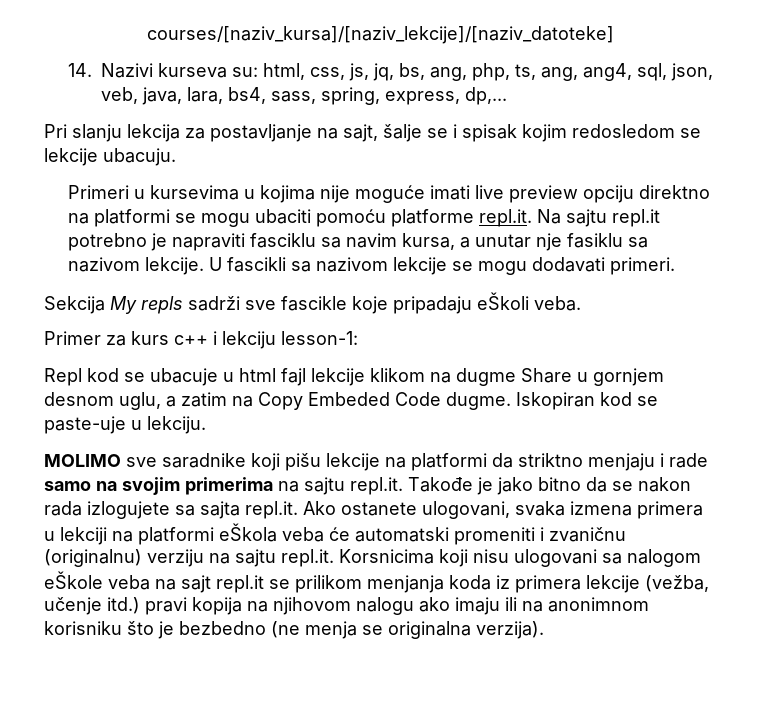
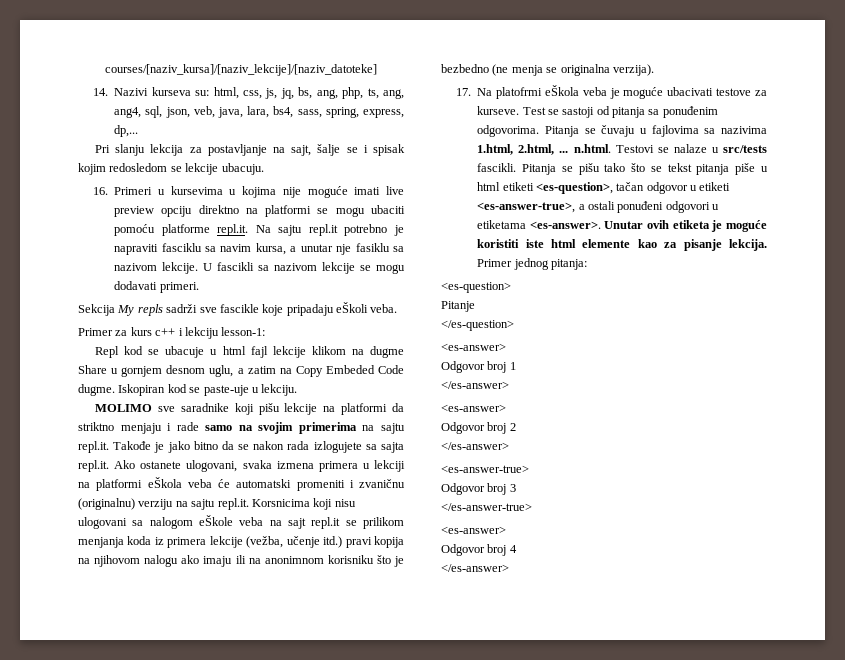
(176, 157) none -> [92,187,108,195] 16.
(544, 630) none -> [455,85,767,99] [477,106,718,118] [477,125,767,137] [477,144,767,155] [477,163,768,175] [477,182,731,194] [477,201,720,213] [477,220,767,232] [477,239,767,251] [477,258,587,270] [441,282,511,293] [441,301,475,312] [441,320,514,331] [441,343,506,351] [441,361,516,373] [441,381,509,389] [441,404,506,412] [441,422,516,434] [441,442,509,450] [441,465,529,473] [441,483,516,495] [441,503,532,511] [441,526,506,534] [441,544,517,556] [441,564,509,572] // 17. Na platofrmi eŠkola veba je moguće ubacivati testove za kurseve. Test se sastoji od pitanja sa ponuđenim odgovorima. Pitanja se čuvaju u fajlovima sa nazivima 1.html, 2.html, ... n.html. Testovi se nalaze u src/tests fascikli. Pitanja se pišu tako što se tekst pitanja piše u html etiketi <es-question>, tačan odgovor u etiketi <es-answer-true>, a ostali ponuđeni odgovori u etiketama <es-answer>. Unutar ovih etiketa je moguće koristiti iste html elemente kao za pisanje lekcija. Primer jednog pitanja: // <es-question> // Pitanje // </es-question> // <es-answer> // Odgovor broj 1 // </es-answer> // <es-answer> // Odgovor broj 2 // </es-answer> // <es-answer-true> // Odgovor broj 3 // </es-answer-true> // <es-answer> // Odgovor broj 4 // </es-answer>

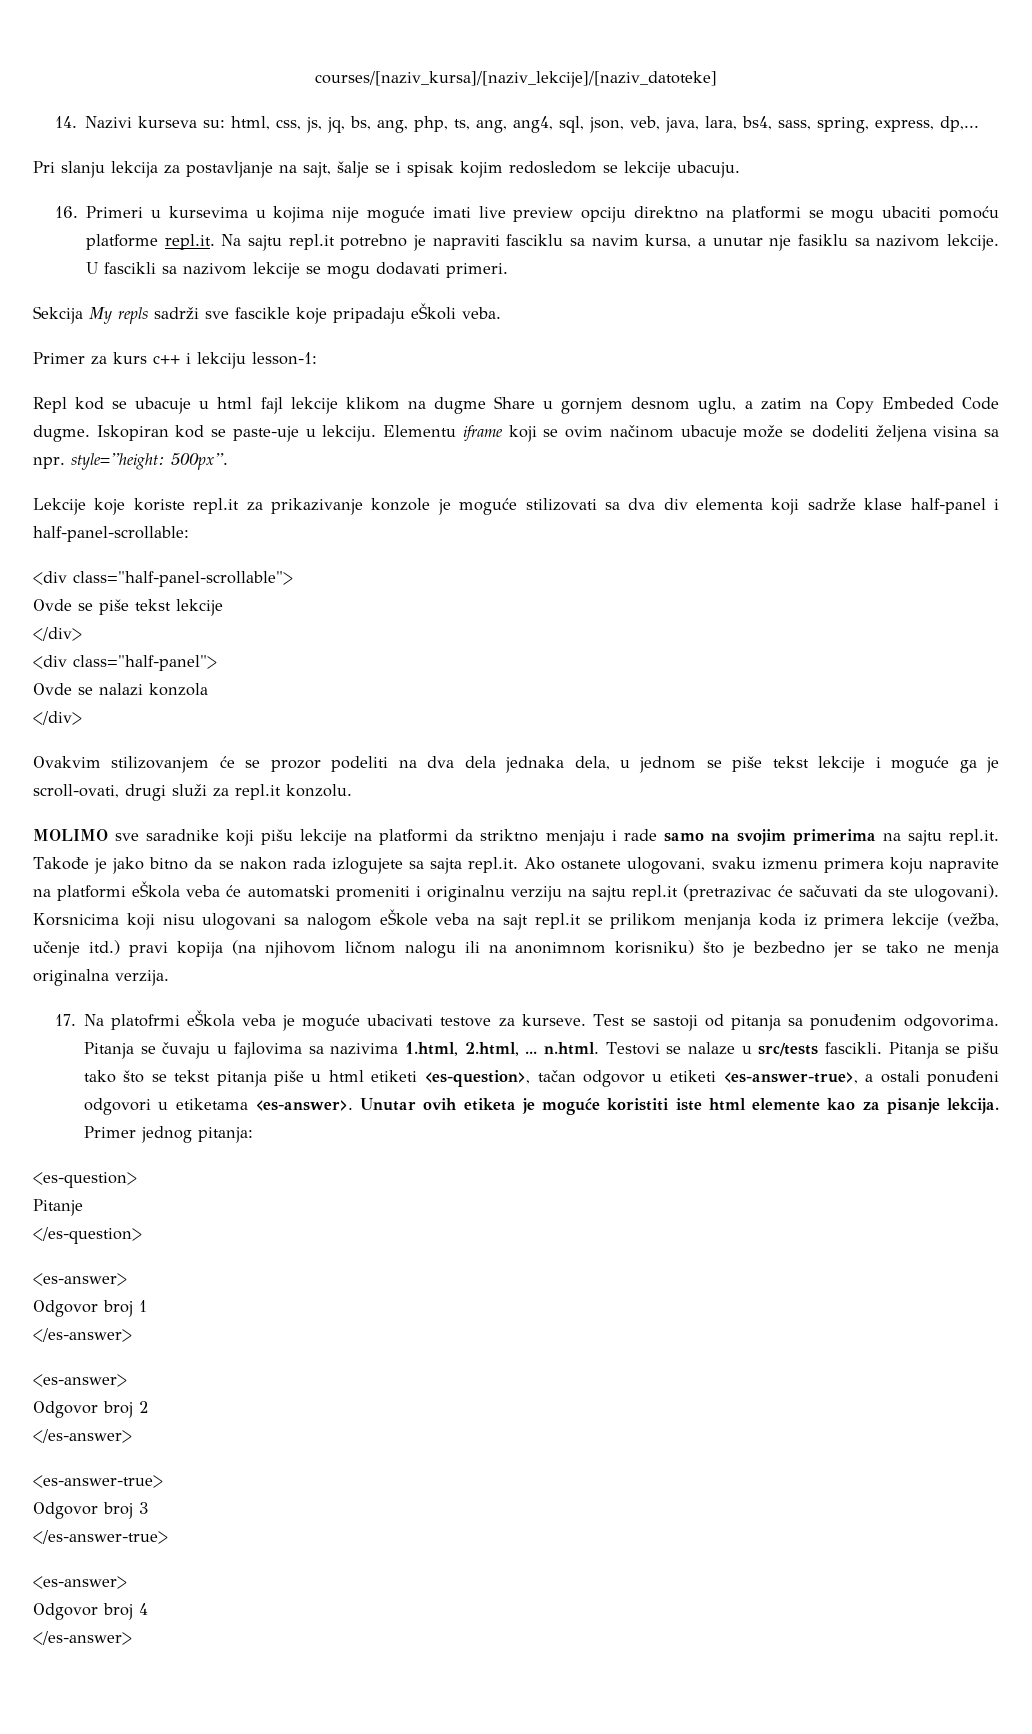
(298, 390) none -> [383,425,999,442] [33,453,228,470] [33,498,1000,515] [33,526,189,542] [33,571,293,587] [33,599,223,616] [33,627,82,641] [33,655,217,671] [33,683,208,696] [33,711,82,725] [33,756,1000,773] [33,784,352,801] Elementu iframe koji se ovim načinom ubacuje može se dodeliti željena visina sa npr. style=”height: 500px”. // Lekcije koje koriste repl.it za prikazivanje konzole je moguće stilizovati sa dva div elementa koji sadrže klase half-panel i half-panel-scrollable: // <div class="half-panel-scrollable"> // Ovde se piše tekst lekcije // </div> // <div class="half-panel"> // Ovde se nalazi konzola // </div> // Ovakvim stilizovanjem će se prozor podeliti na dva dela jednaka dela, u jednom se piše tekst lekcije i moguće ga je scroll-ovati, drugi služi za repl.it konzolu.
[242,460,405,472] svaka izmena primera u lekciji -> [711,857,1000,874] svaku izmenu primera koju napravite
[359,479,405,488] [78,498,135,510] zvaničnu (originalnu) -> [426,885,505,902] originalnu
[217,498,249,510] repl.it. -> [632,884,999,902] repl.it (pretrazivac će sačuvati da ste ulogovani).
[78,555,233,567] na njihovom nalogu ako imaju -> [231,940,456,958] (na njihovom ličnom nalogu
[327,555,374,564] korisniku -> [615,940,695,955] korisniku)
[492,64,654,76] (ne menja se originalna verzija). -> [833,941,999,958] [33,969,169,986] jer se tako ne menja originalna verzija.

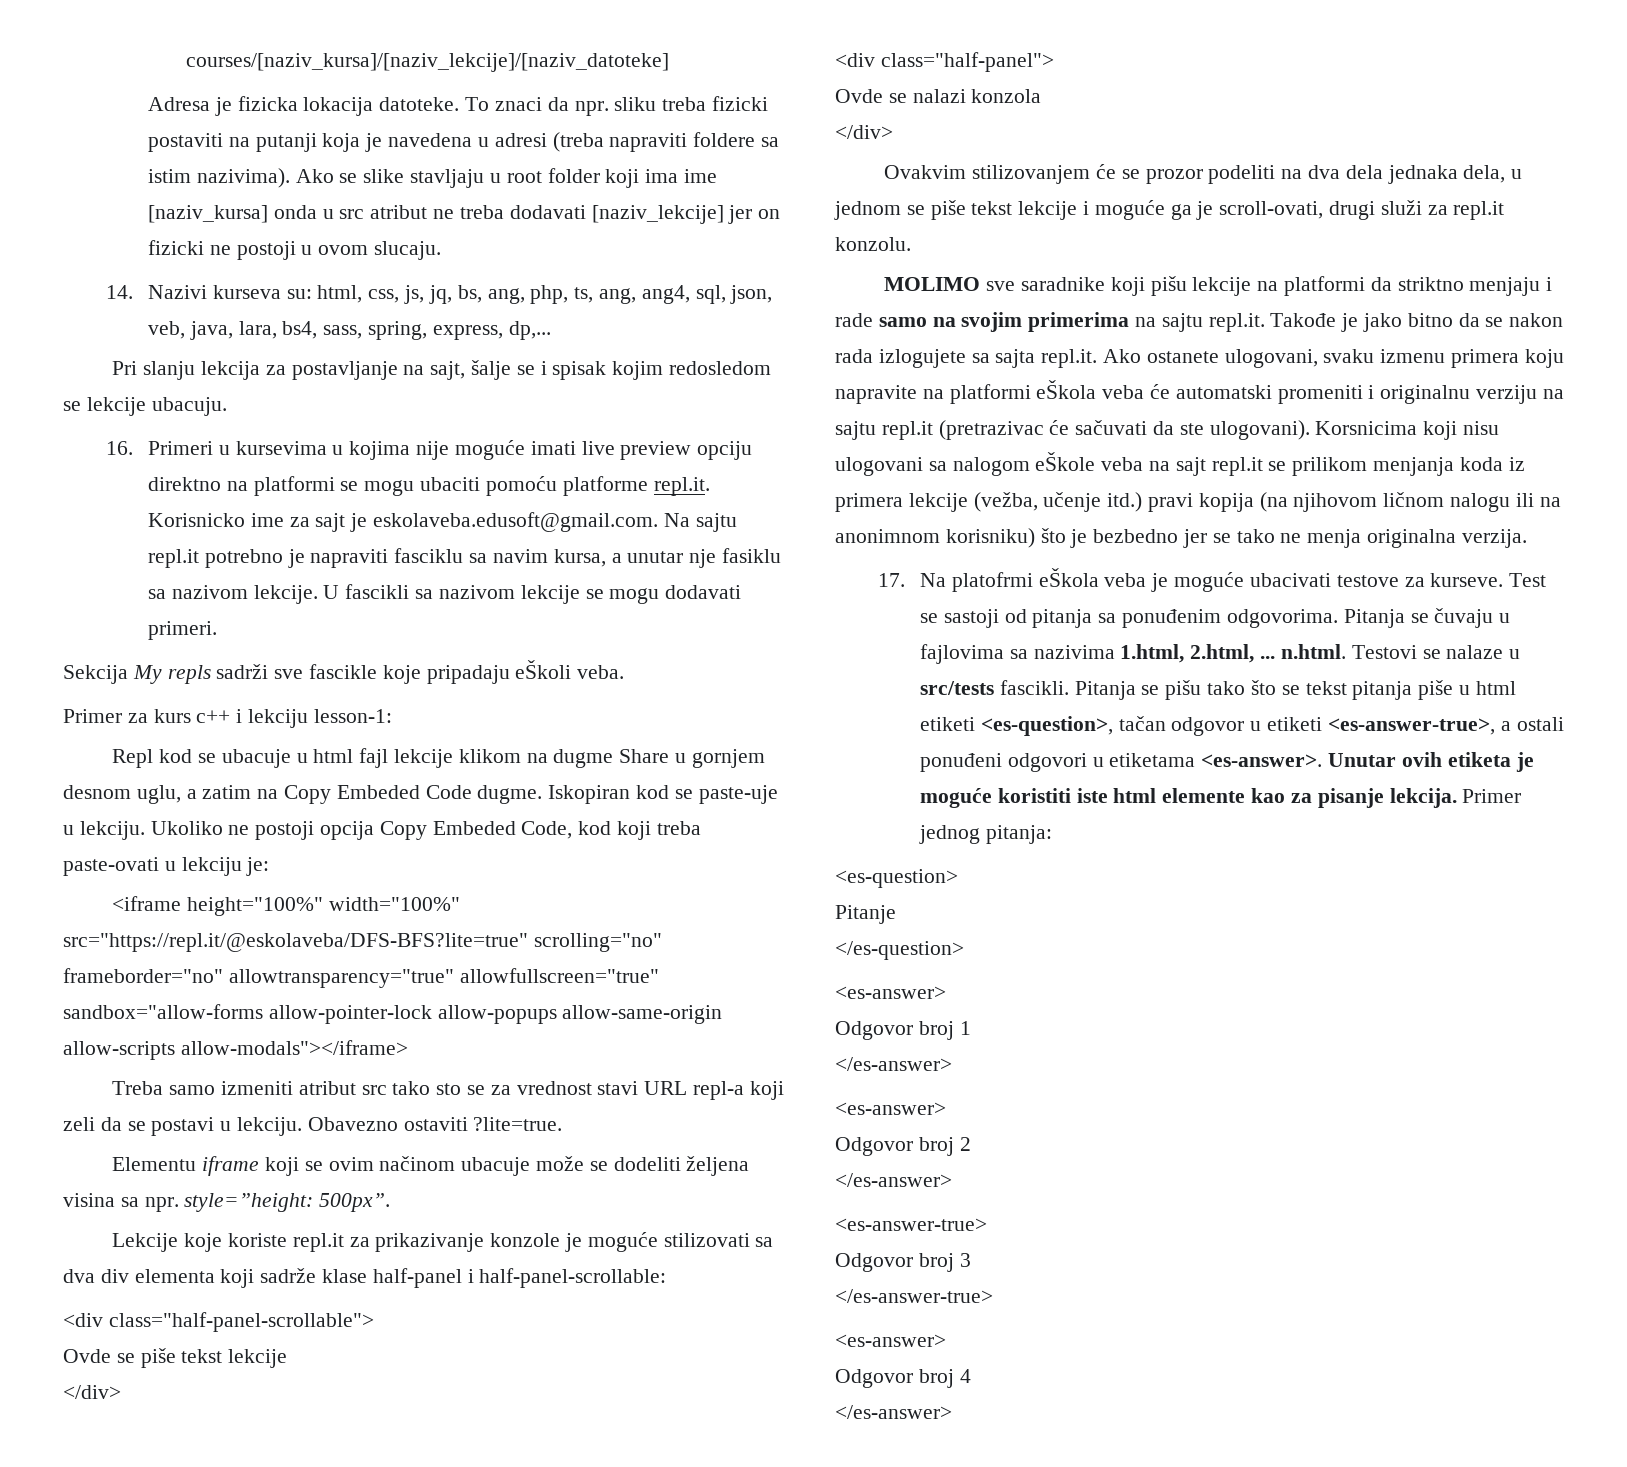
(717, 79) none -> [148,96,768,116] [148,132,779,152] [148,168,717,188] [148,205,781,224] [148,240,442,260] // Adresa je fizicka lokacija datoteke. To znaci da npr. sliku treba fizicki postaviti na putanji koja je navedena u adresi (treba napraviti foldere sa istim nazivima). Ako se slike stavljaju u root folder koji ima ime [naziv_kursa] onda u src atribut ne treba dodavati [naziv_lekcije] jer on fizicki ne postoji u ovom slucaju.
(215, 242) none -> [148,512,659,532] Korisnicko ime za sajt je eskolaveba.edusoft@gmail.com.
(377, 433) none -> [150,821,701,840] [63,857,270,876] [112,896,460,916] [63,933,662,952] [63,968,659,988] [63,1004,723,1024] [63,1040,408,1060] [112,1081,784,1100] [63,1117,563,1136] Ukoliko ne postoji opcija Copy Embeded Code, kod koji treba paste-ovati u lekciju je: // <iframe height="100%" width="100%" src="https://repl.it/@eskolaveba/DFS-BFS?lite=true" scrolling="no" frameborder="no" allowtransparency="true" allowfullscreen="true" sandbox="allow-forms allow-pointer-lock allow-popups allow-same-origin allow-scripts allow-modals"></iframe> // Treba samo izmeniti atribut src tako sto se za vrednost stavi URL repl-a koji zeli da se postavi u lekciju. Obavezno ostaviti ?lite=true. //

